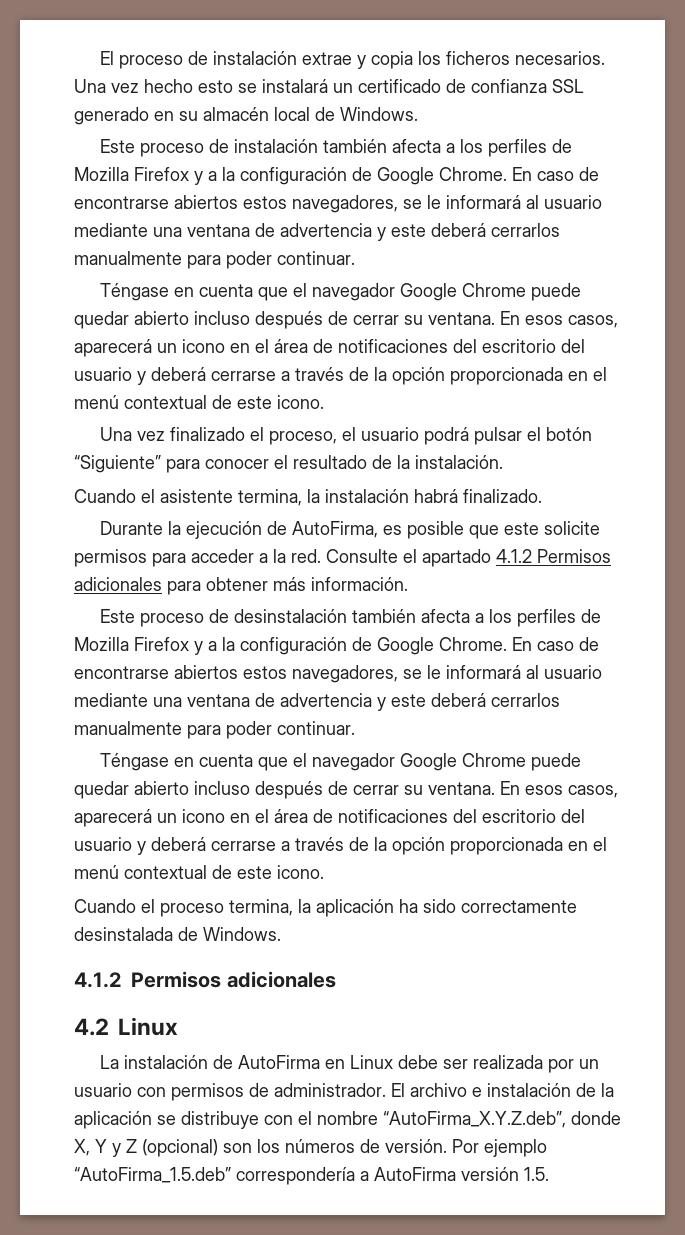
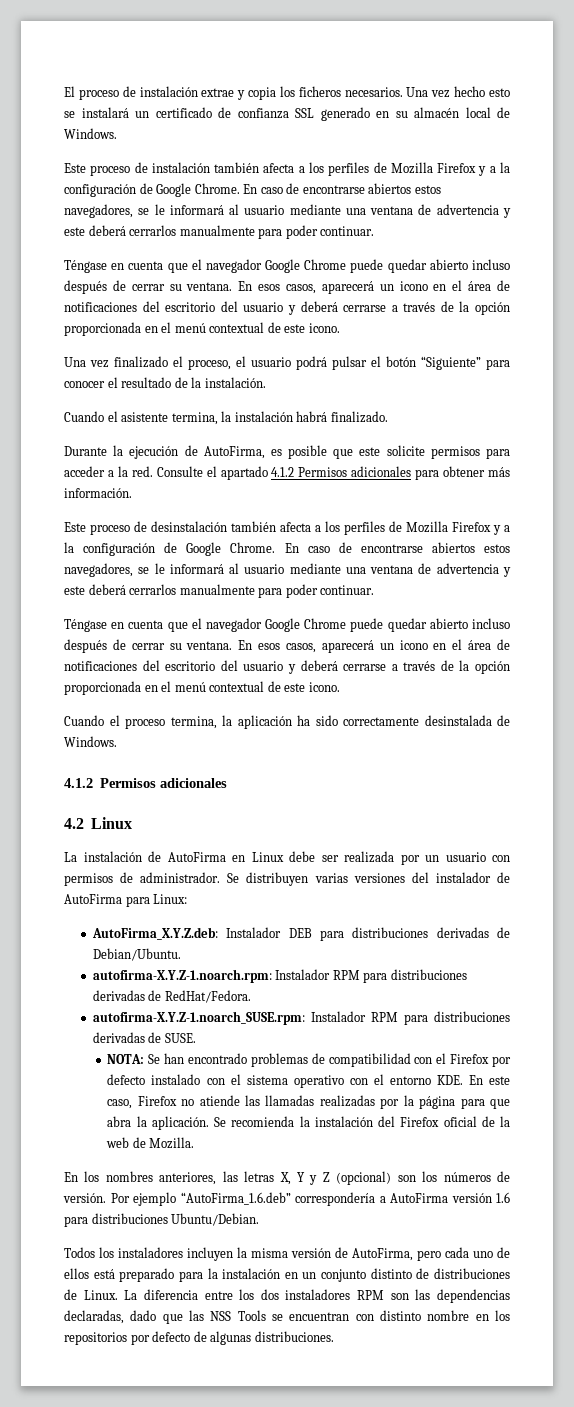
[391,1083,614,1097] [74,1111,621,1129] El archivo e instalación de la aplicación se distribuye con el nombre “AutoFirma_X.Y.Z.deb”, donde -> [227,872,510,886] [64,894,188,907] [91,927,510,941] [92,948,181,961] [92,969,467,983] [92,990,251,1003] [92,1011,510,1025] [92,1032,196,1043] [107,1053,511,1067] [107,1074,511,1088] [107,1095,511,1109] [107,1116,511,1130] [106,1137,195,1149] [64,1171,275,1185] Se distribuyen varias versiones del instalador de AutoFirma para Linux: // AutoFirma_X.Y.Z.deb: Instalador DEB para distribuciones derivadas de Debian/Ubuntu. // autofirma-X.Y.Z-1.noarch.rpm: Instalador RPM para distribuciones derivadas de RedHat/Fedora. // autofirma-X.Y.Z-1.noarch_SUSE.rpm: Instalador RPM para distribuciones derivadas de SUSE. // NOTA: Se han encontrado problemas de compatibilidad con el Firefox por defecto instalado con el sistema operativo con el entorno KDE. En este caso, Firefox no atiende las llamadas realizadas por la página para que abra la aplicación. Se recomienda la instalación del Firefox oficial de la web de Mozilla. // En los nombres anteriores, las letras
[74,1167,231,1183] “AutoFirma_1.5.deb” -> [180,1192,291,1205] “AutoFirma_1.6.deb”
[524,1167,549,1181] 1.5. -> [496,1192,510,1203] [64,1213,260,1227] [64,1247,510,1261] [64,1268,510,1282] [64,1289,510,1303] [64,1310,510,1324] [64,1331,334,1345] 1.6 para distribuciones Ubuntu/Debian. // Todos los instaladores incluyen la misma versión de AutoFirma, pero cada uno de ellos está preparado para la instalación en un conjunto distinto de distribuciones de Linux. La diferencia entre los dos instaladores RPM son las dependencias declaradas, dado que las NSS Tools se encuentran con distinto nombre en los repositorios por defecto de algunas distribuciones.

